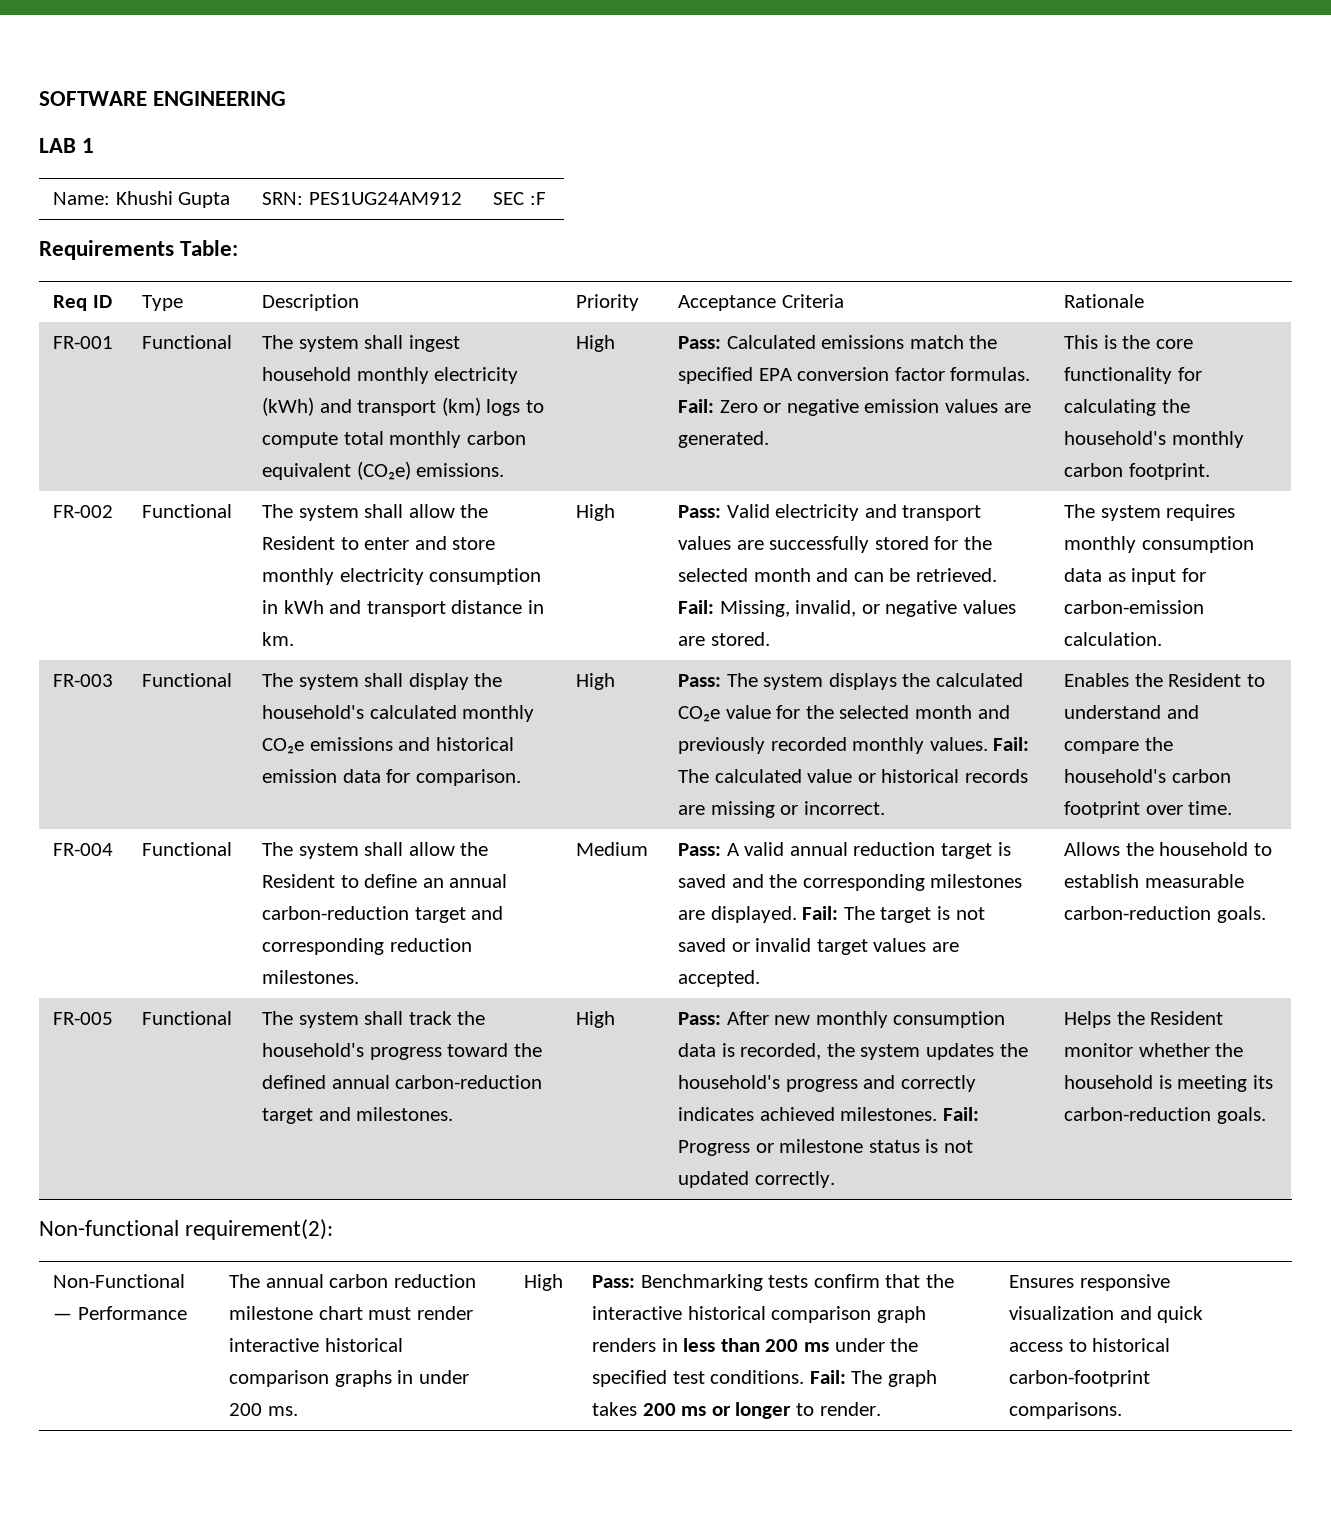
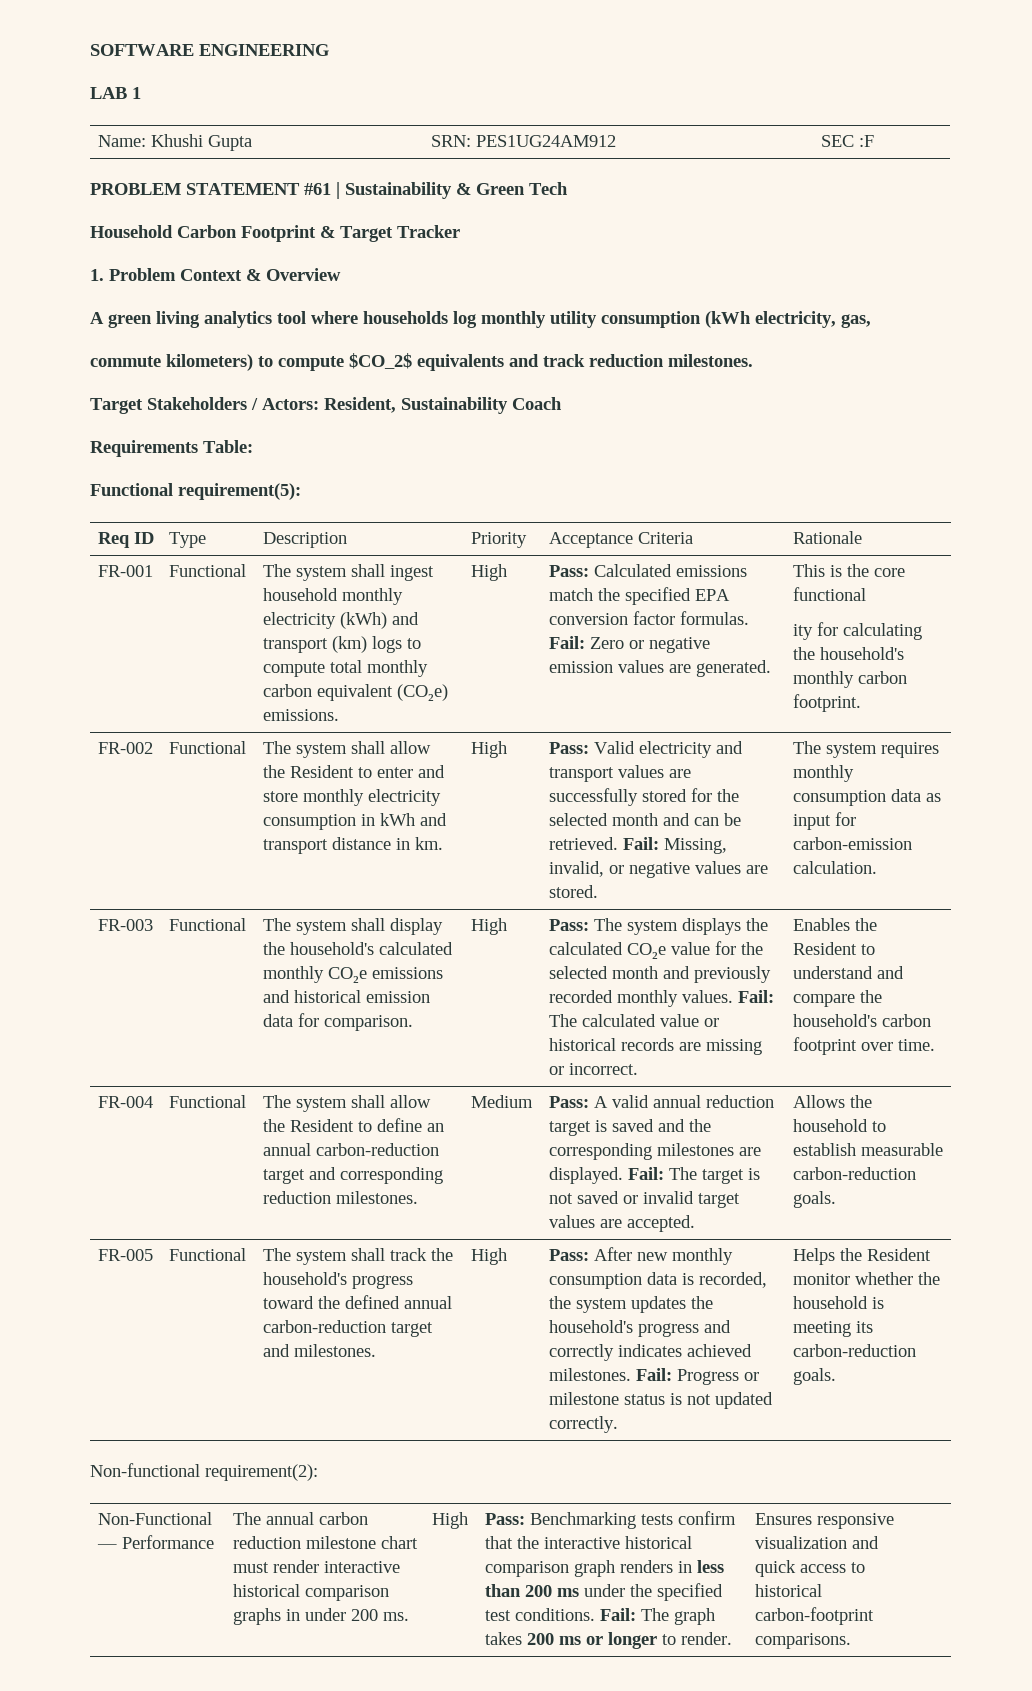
(546, 198) none -> [90,182,568,199] [90,225,460,242] [90,268,341,281] [90,311,871,328] [90,353,753,371] [90,397,562,414] // PROBLEM STATEMENT #61 | Sustainability & Green Tech // Household Carbon Footprint & Target Tracker // 1. Problem Context & Overview // A green living analytics tool where households log monthly utility consumption (kWh electricity, gas, // commute kilometers) to compute $CO_2$ equivalents and track reduction milestones. // Target Stakeholders / Actors: Resident, Sustainability Coach
(239, 248) none -> [90,483,301,500] // Functional requirement(5):
[1064,367,1173,384] functionality -> [792,587,866,601] [792,624,813,640] functional // ity

